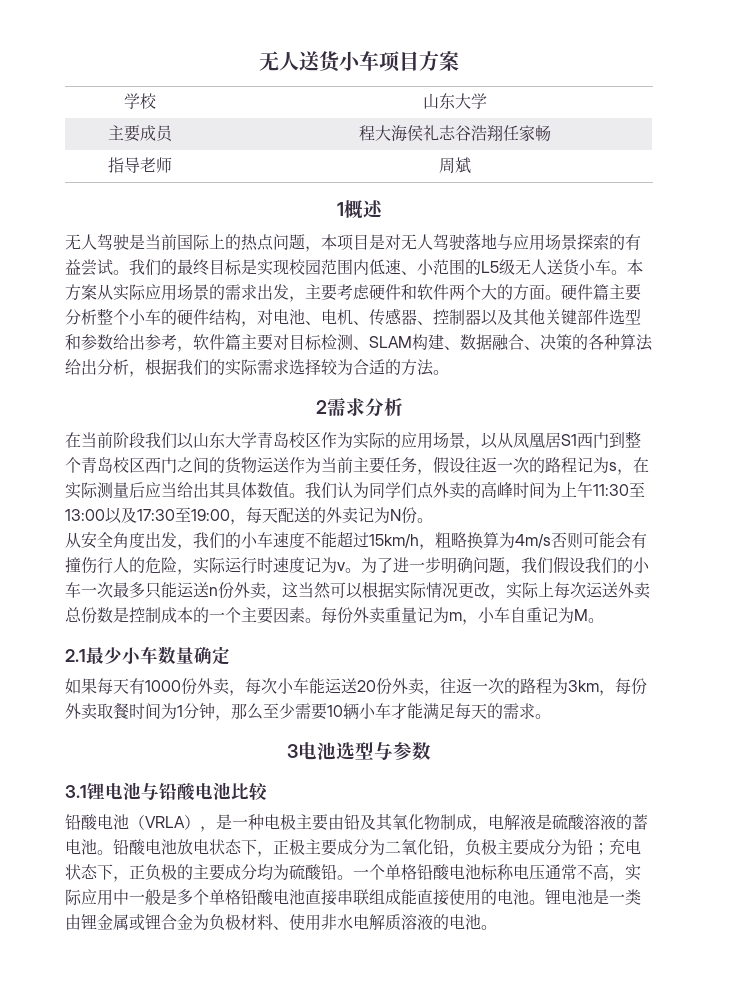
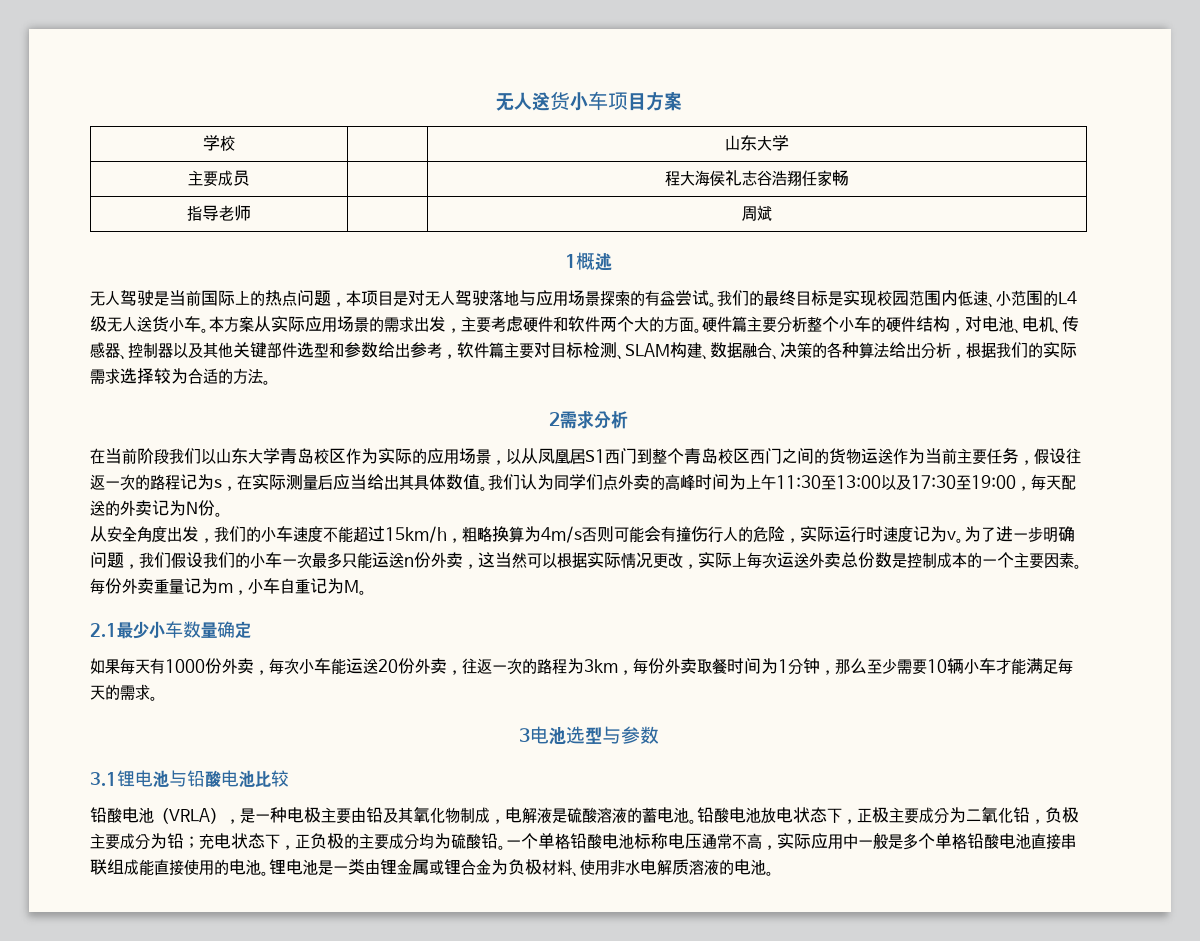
[481,261,499,273] L5 -> [1058,291,1077,305] L4

